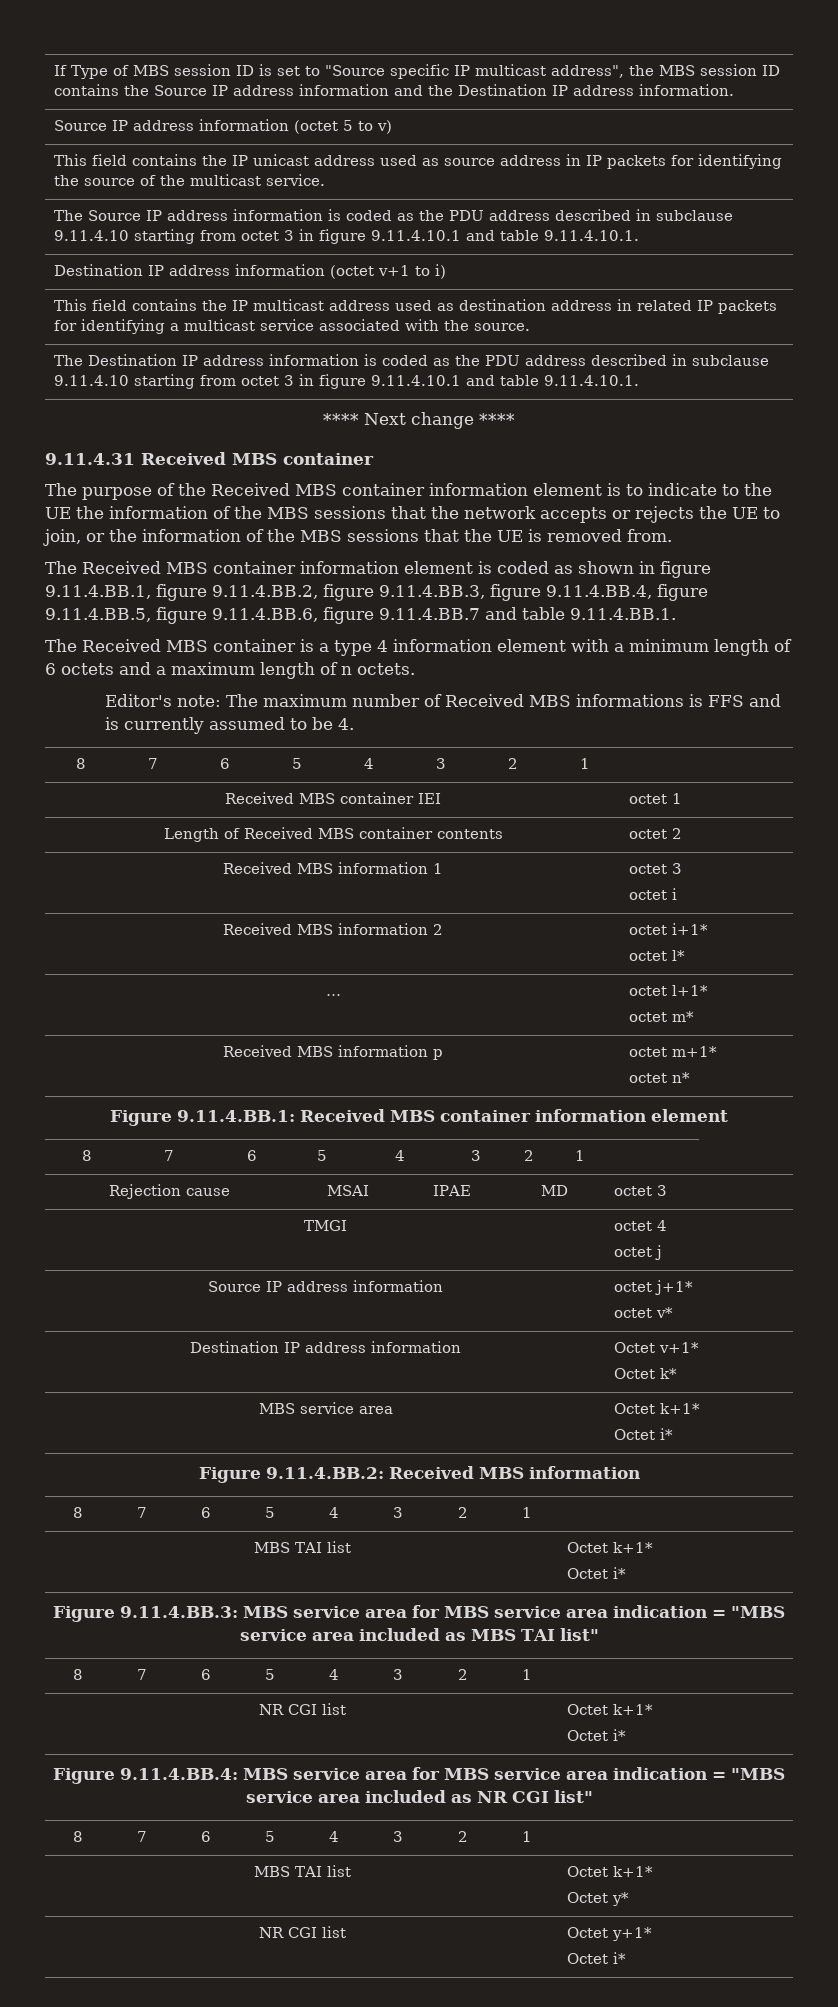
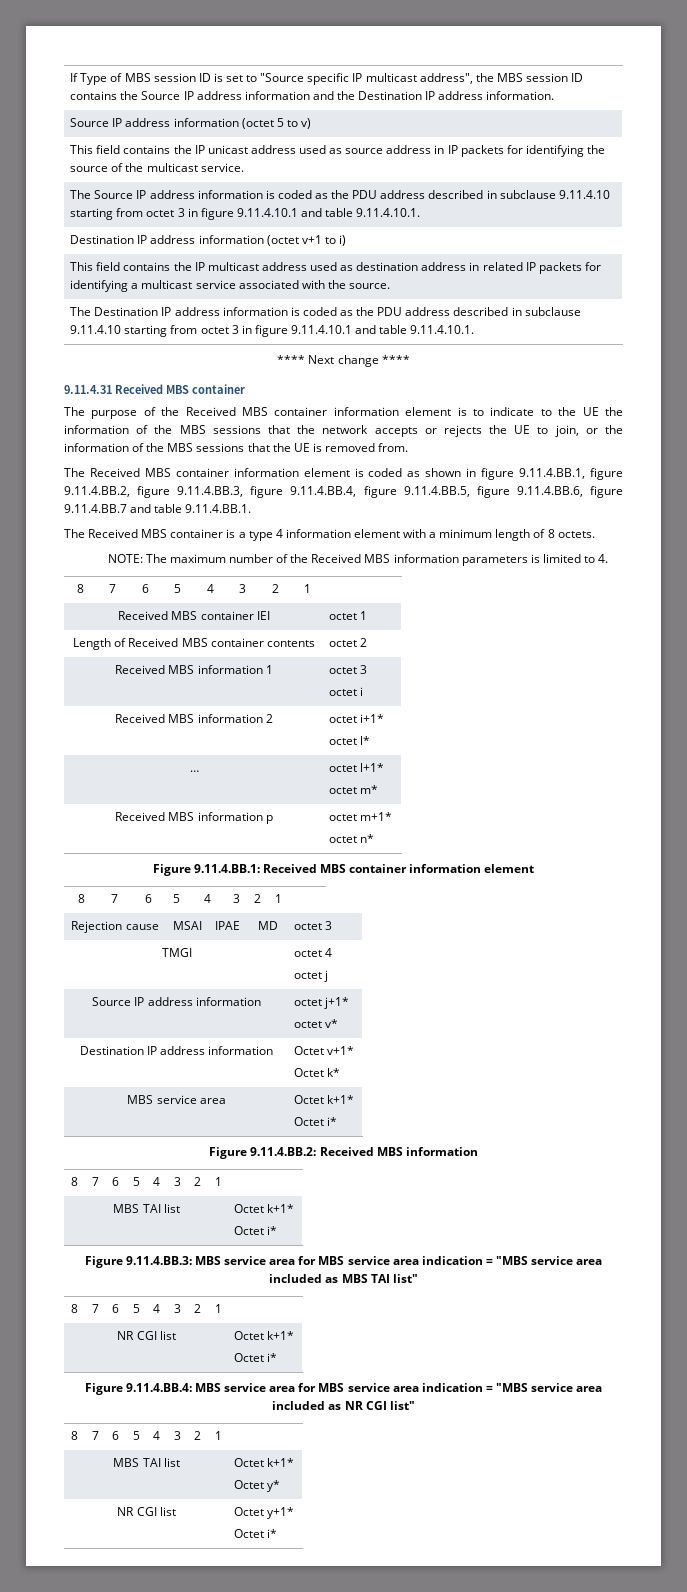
[45,662,352,679] 6 octets and a maximum length of n -> [547,529,555,538] 8
[105,694,222,707] Editor's note: -> [107,554,143,563] NOTE:
[445,694,782,707] [105,717,334,734] Received MBS informations is FFS and is currently assumed to be -> [290,554,595,566] the Received MBS information parameters is limited to

